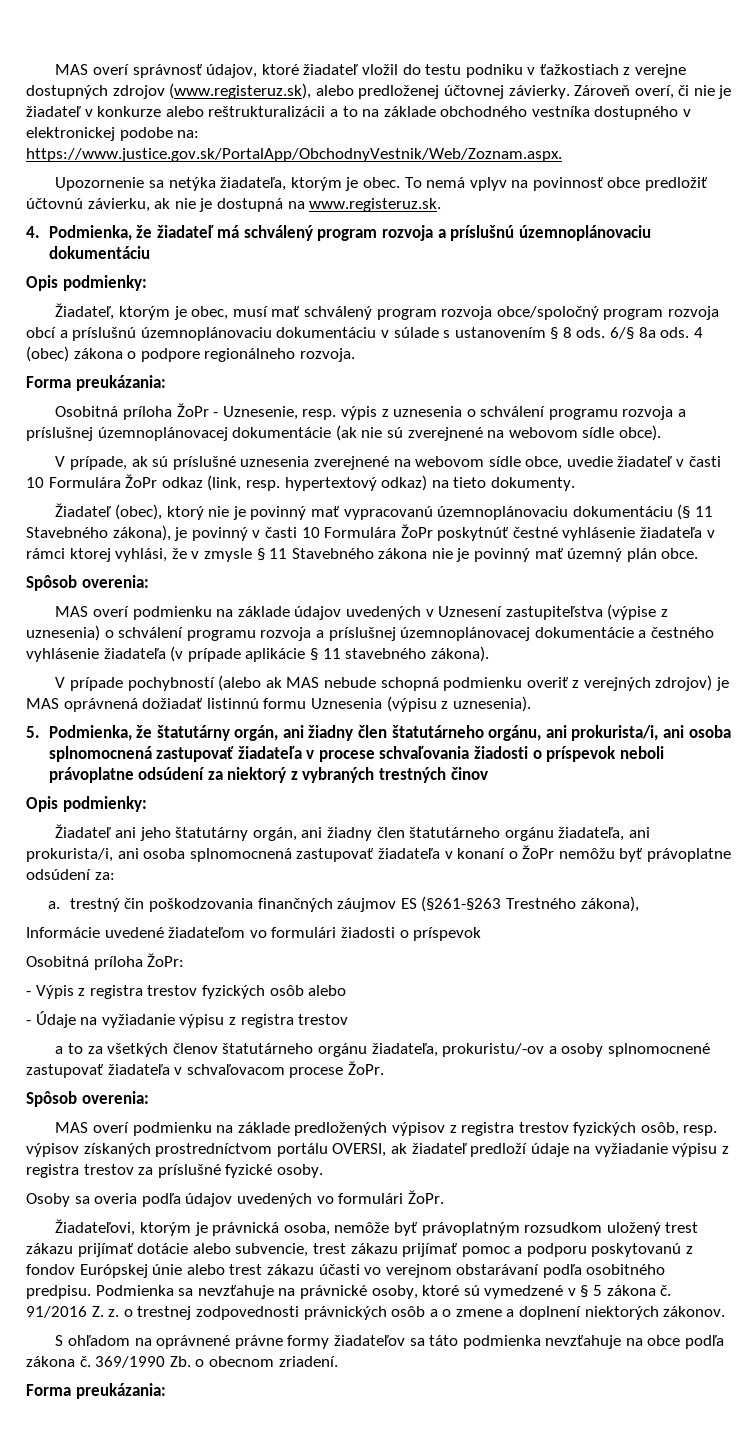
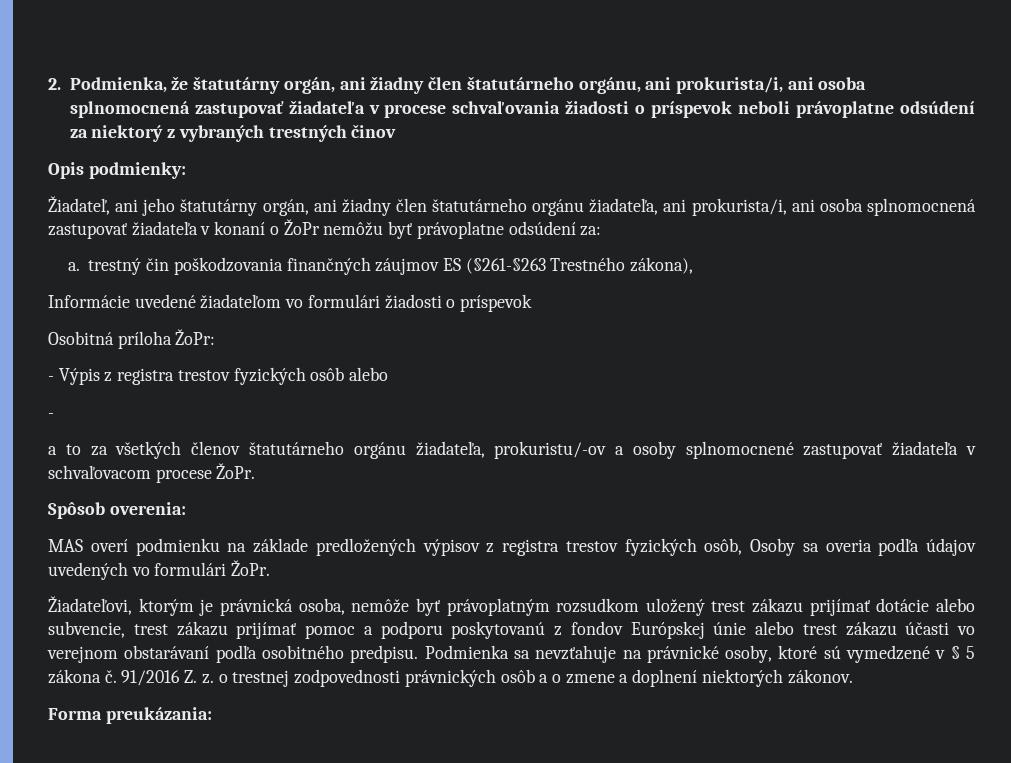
[55,64,687,78] [26,83,732,99] [26,106,692,120] [26,127,200,141] [26,148,562,162] [55,177,708,191] [26,198,442,212] [26,225,651,241] [48,246,150,259] [26,275,147,291] [55,303,719,320] [26,327,703,341] [26,346,355,362] [26,375,166,391] [55,403,687,420] [26,425,661,441] [55,456,721,470] [26,474,575,491] [55,503,713,520] [26,524,715,541] [26,548,699,562] [26,575,149,591] [55,604,668,620] [26,625,714,641] [26,646,489,662] [55,675,730,691] [26,696,531,712] [26,726,40,738] MAS overí správnosť údajov, ktoré žiadateľ vložil do testu podniku v ťažkostiach z verejne dostupných zdrojov (www.registeruz.sk), alebo predloženej účtovnej závierky. Zároveň overí, či nie je žiadateľ v konkurze alebo reštrukturalizácii a to na základe obchodného vestníka dostupného v elektronickej podobe na: https://www.justice.gov.sk/PortalApp/ObchodnyVestnik/Web/Zoznam.aspx. // Upozornenie sa netýka žiadateľa, ktorým je obec. To nemá vplyv na povinnosť obce predložiť účtovnú závierku, ak nie je dostupná na www.registeruz.sk. // 4. Podmienka, že žiadateľ má schválený program rozvoja a príslušnú územnoplánovaciu dokumentáciu // Opis podmienky: // Žiadateľ, ktorým je obec, musí mať schválený program rozvoja obce/spoločný program rozvoja obcí a príslušnú územnoplánovaciu dokumentáciu v súlade s ustanovením § 8 ods. 6/§ 8a ods. 4 (obec) zákona o podpore regionálneho rozvoja. // Forma preukázania: // Osobitná príloha ŽoPr - Uznesenie, resp. výpis z uznesenia o schválení programu rozvoja a príslušnej územnoplánovacej dokumentácie (ak nie sú zverejnené na webovom sídle obce). // V prípade, ak sú príslušné uznesenia zverejnené na webovom sídle obce, uvedie žiadateľ v časti 10 Formulára ŽoPr odkaz (link, resp. hypertextový odkaz) na tieto dokumenty. // Žiadateľ (obec), ktorý nie je povinný mať vypracovanú územnoplánovaciu dokumentáciu (§ 11 Stavebného zákona), je povinný v časti 10 Formulára ŽoPr poskytnúť čestné vyhlásenie žiadateľa v rámci ktorej vyhlási, že v zmysle § 11 Stavebného zákona nie je povinný mať územný plán obce. // Spôsob overenia: // MAS overí podmienku na základe údajov uvedených v Uznesení zastupiteľstva (výpise z uznesenia) o schválení programu rozvoja a príslušnej územnoplánovacej dokumentácie a čestného vyhlásenie žiadateľa (v prípade aplikácie § 11 stavebného zákona). // V prípade pochybností (alebo ak MAS nebude schopná podmienku overiť z verejných zdrojov) je MAS oprávnená dožiadať listinnú formu Uznesenia (výpisu z uznesenia). // 5. -> [48,78,61,90] 2.
[55,824,112,838] Žiadateľ -> [48,196,110,215] Žiadateľ,
[35,1011,349,1028] Údaje na vyžiadanie výpisu z registra trestov -> (54, 415) none
[683,1125,718,1136] [26,1143,730,1157] [26,1164,323,1178] resp. výpisov získaných prostredníctvom portálu OVERSI, ak žiadateľ predloží údaje na vyžiadanie výpisu z registra trestov za príslušné fyzické osoby. // -> (743, 546) none
[55,1335,725,1349] [26,1356,338,1368] // S ohľadom na oprávnené právne formy žiadateľov sa táto podmienka nevzťahuje na obce podľa zákona č. 369/1990 Zb. o obecnom zriadení. -> (853, 676) none

